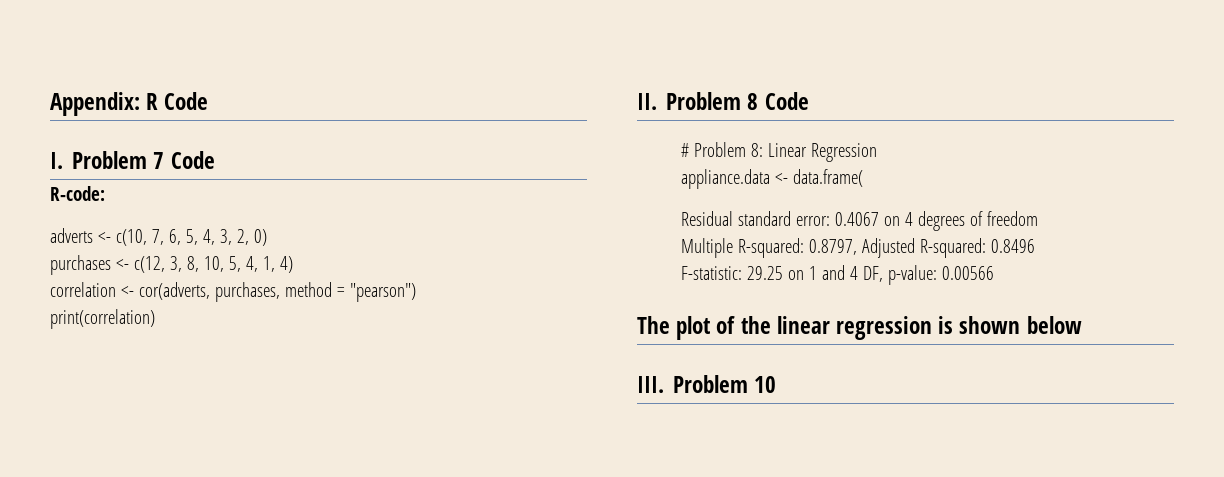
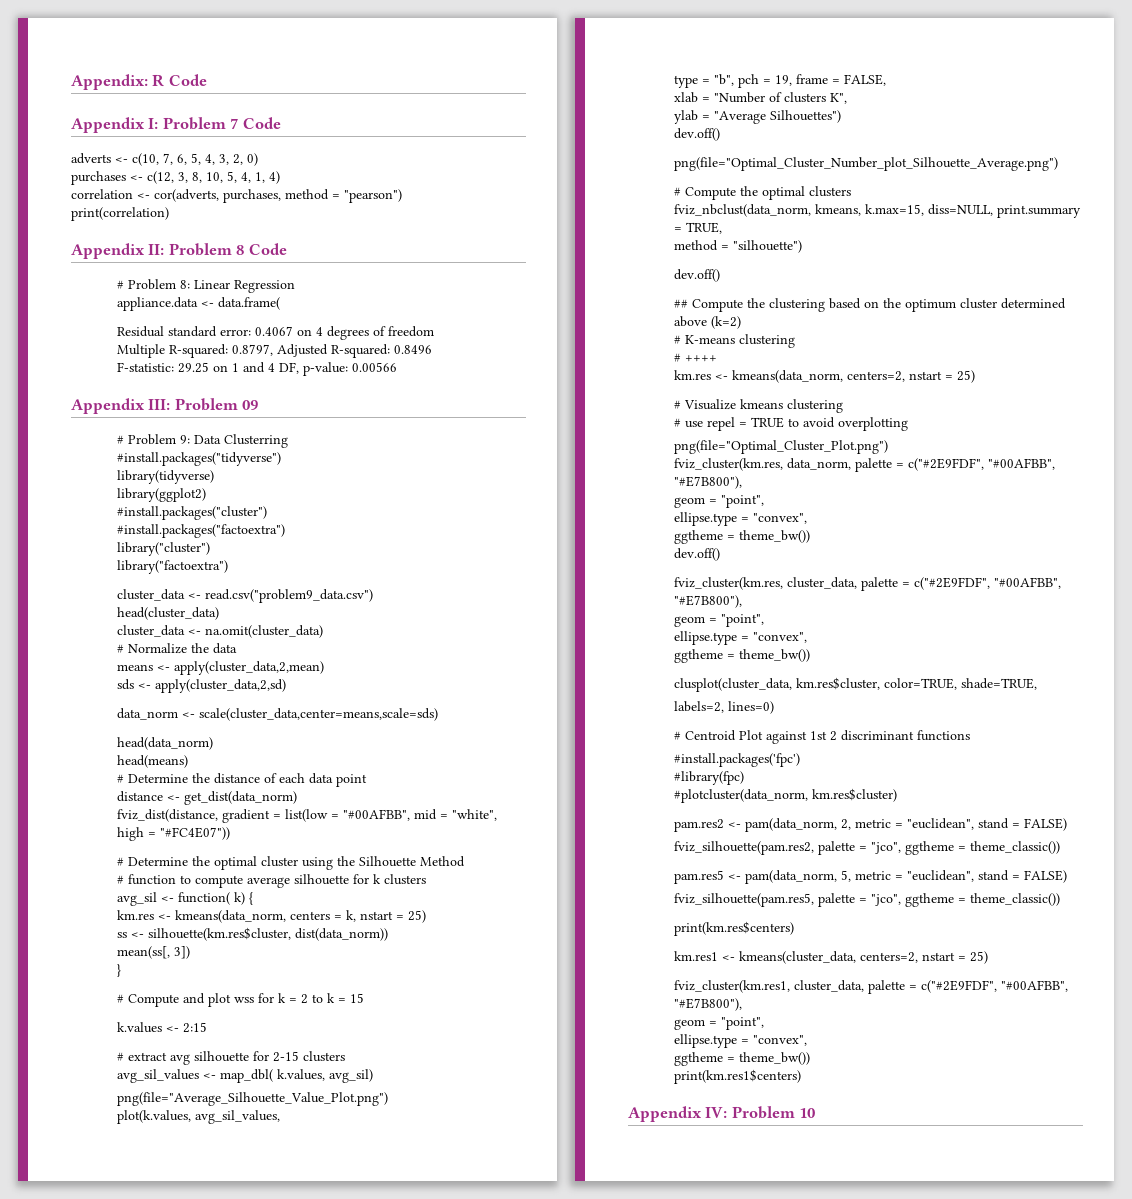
[50,152,63,169] I. -> [71,117,159,133] Appendix I:
[50,186,105,201] // R-code: -> (281, 123) none
[637,93,657,110] II. -> [71,243,165,259] Appendix II:
[637,316,1082,340] [637,376,664,393] The plot of the linear regression is shown below // III. -> [71,398,259,414] [117,434,289,448] [117,452,282,466] [117,470,215,484] [117,488,207,502] [117,506,268,520] [117,524,286,538] [117,542,211,556] [117,560,229,574] [117,589,374,603] [117,607,220,620] [117,625,324,638] [117,643,238,654] [117,661,325,675] [117,679,287,693] [117,708,439,721] [117,737,214,750] [117,755,189,768] [117,773,368,787] [117,791,298,805] [117,809,498,823] [117,827,231,841] [117,856,466,870] [117,874,427,888] [117,892,254,906] [117,910,427,923] [117,927,389,941] [117,946,191,959] [117,964,122,977] [117,993,365,1007] [117,1022,208,1033] [117,1051,346,1065] [117,1069,374,1083] [117,1092,389,1106] [117,1110,281,1124] [674,74,887,88] [674,92,848,104] [674,110,842,124] [674,128,721,141] [674,157,1059,171] [674,186,852,200] [674,204,1082,218] [674,222,723,234] [674,240,803,253] [674,269,721,282] [674,298,1067,312] [674,316,742,329] [674,334,796,348] [674,353,718,362] [674,370,976,383] [674,399,844,413] [674,417,909,431] [674,440,889,454] [674,458,1056,472] [674,476,743,489] [674,495,765,508] [674,512,808,526] [674,530,811,544] [674,548,721,561] [674,577,1062,591] [674,595,743,608] [674,614,765,627] [674,631,808,645] [674,649,811,663] [674,677,1038,692] [674,701,775,714] [674,730,971,744] [674,753,801,767] [674,771,745,785] [674,788,898,803] [674,818,1068,832] [674,841,1061,855] [674,870,1068,884] [674,893,1061,907] [674,921,795,936] [674,951,989,964] [674,980,1069,994] [674,998,743,1011] [674,1017,765,1030] [674,1034,808,1048] [674,1052,811,1066] [674,1069,802,1084] [628,1106,728,1122] Appendix III: Problem 09 // # Problem 9: Data Clusterring // #install.packages("tidyverse") // library(tidyverse) // library(ggplot2) // #install.packages("cluster") // #install.packages("factoextra") // library("cluster") // library("factoextra") // cluster_data <- read.csv("problem9_data.csv") // head(cluster_data) // cluster_data <- na.omit(cluster_data) // # Normalize the data // means <- apply(cluster_data,2,mean) // sds <- apply(cluster_data,2,sd) // data_norm <- scale(cluster_data,center=means,scale=sds) // head(data_norm) // head(means) // # Determine the distance of each data point // distance <- get_dist(data_norm) // fviz_dist(distance, gradient = list(low = "#00AFBB", mid = "white", high = "#FC4E07")) // # Determine the optimal cluster using the Silhouette Method // # function to compute average silhouette for k clusters // avg_sil <- function( k) { // km.res <- kmeans(data_norm, centers = k, nstart = 25) // ss <- silhouette(km.res$cluster, dist(data_norm)) // mean(ss[, 3]) // } // # Compute and plot wss for k = 2 to k = 15 // k.values <- 2:15 // # extract avg silhouette for 2-15 clusters // avg_sil_values <- map_dbl( k.values, avg_sil) // png(file="Average_Silhouette_Value_Plot.png") // plot(k.values, avg_sil_values, // type = "b", pch = 19, frame = FALSE, // xlab = "Number of clusters K", // ylab = "Average Silhouettes") // dev.off() // png(file="Optimal_Cluster_Number_plot_Silhouette_Average.png") // # Compute the optimal clusters // fviz_nbclust(data_norm, kmeans, k.max=15, diss=NULL, print.summary = TRUE, // method = "silhouette") // dev.off() // ## Compute the clustering based on the optimum cluster determined above (k=2) // # K-means clustering // # ++++ // km.res <- kmeans(data_norm, centers=2, nstart = 25) // # Visualize kmeans clustering // # use repel = TRUE to avoid overplotting // png(file="Optimal_Cluster_Plot.png") // fviz_cluster(km.res, data_norm, palette = c("#2E9FDF", "#00AFBB", "#E7B800"), // geom = "point", // ellipse.type = "convex", // ggtheme = theme_bw()) // dev.off() // fviz_cluster(km.res, cluster_data, palette = c("#2E9FDF", "#00AFBB", "#E7B800"), // geom = "point", // ellipse.type = "convex", // ggtheme = theme_bw()) // clusplot(cluster_data, km.res$cluster, color=TRUE, shade=TRUE, // labels=2, lines=0) // # Centroid Plot against 1st 2 discriminant functions // #install.packages('fpc') // #library(fpc) // #plotcluster(data_norm, km.res$cluster) // pam.res2 <- pam(data_norm, 2, metric = "euclidean", stand = FALSE) // fviz_silhouette(pam.res2, palette = "jco", ggtheme = theme_classic()) // pam.res5 <- pam(data_norm, 5, metric = "euclidean", stand = FALSE) // fviz_silhouette(pam.res5, palette = "jco", ggtheme = theme_classic()) // print(km.res$centers) // km.res1 <- kmeans(cluster_data, centers=2, nstart = 25) // fviz_cluster(km.res1, cluster_data, palette = c("#2E9FDF", "#00AFBB", "#E7B800"), // geom = "point", // ellipse.type = "convex", // ggtheme = theme_bw()) // print(km.res1$centers) // Appendix IV:

